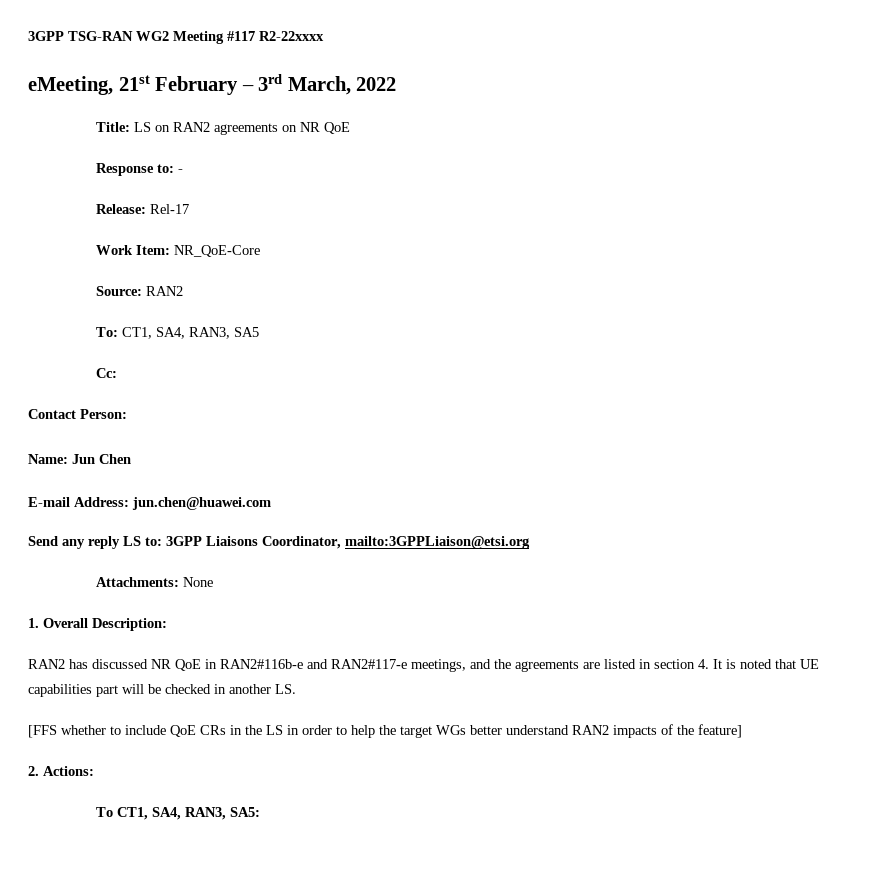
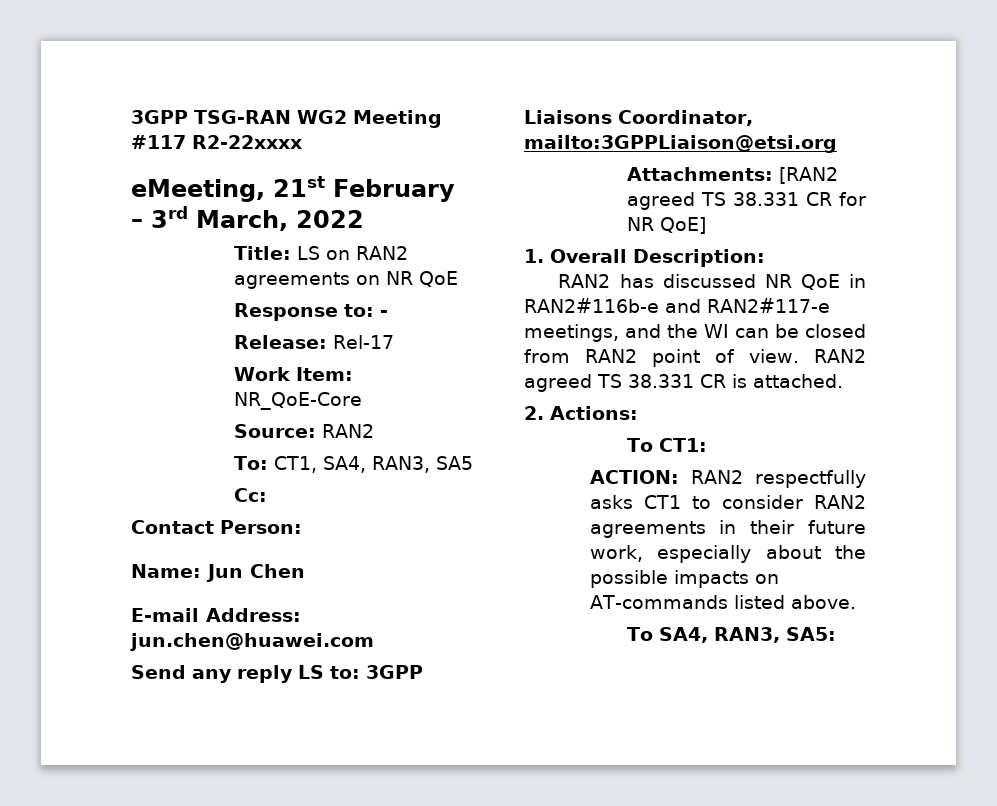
[96,577,214,587] Attachments: None -> [626,167,838,184] [626,192,866,210] [626,217,706,234] Attachments: [RAN2 agreed TS 38.331 CR for NR QoE]
[515,659,819,672] [28,684,296,697] [28,724,742,738] [28,766,94,776] [96,807,149,820] agreements are listed in section 4. It is noted that UE capabilities part will be checked in another LS. // [FFS whether to include QoE CRs in the LS in order to help the target WGs better understand RAN2 impacts of the feature] // 2. Actions: // To CT1, -> [704,324,866,338] [524,349,867,367] [524,374,843,392] [524,406,638,420] [626,438,707,452] [589,470,866,488] [589,495,867,509] [589,520,866,538] [589,545,866,563] [589,570,779,588] [589,595,856,609] [626,627,653,641] WI can be closed from RAN2 point of view. RAN2 agreed TS 38.331 CR is attached. // 2. Actions: // To CT1: // ACTION: RAN2 respectfully asks CT1 to consider RAN2 agreements in their future work, especially about the possible impacts on AT-commands listed above. // To

